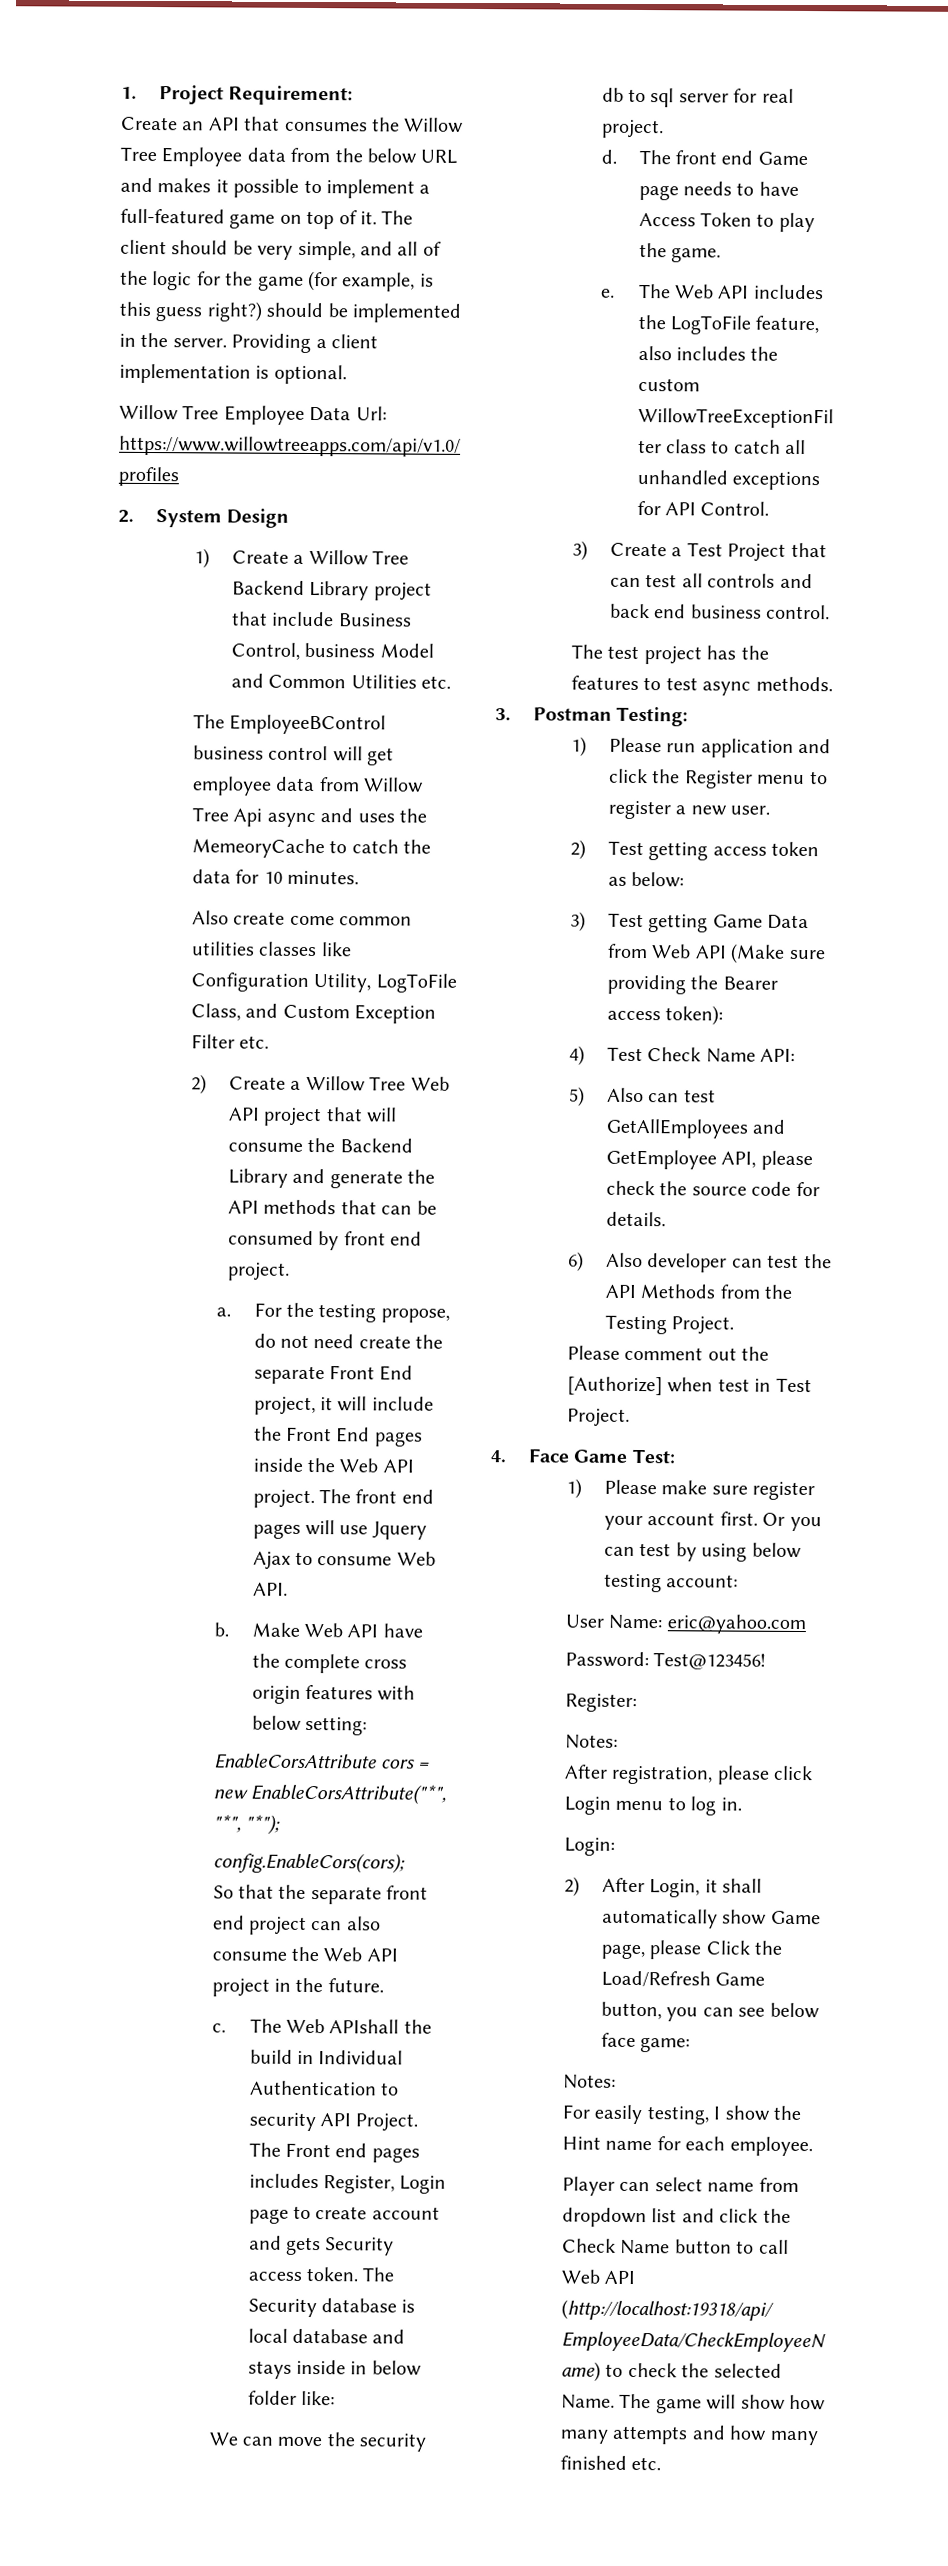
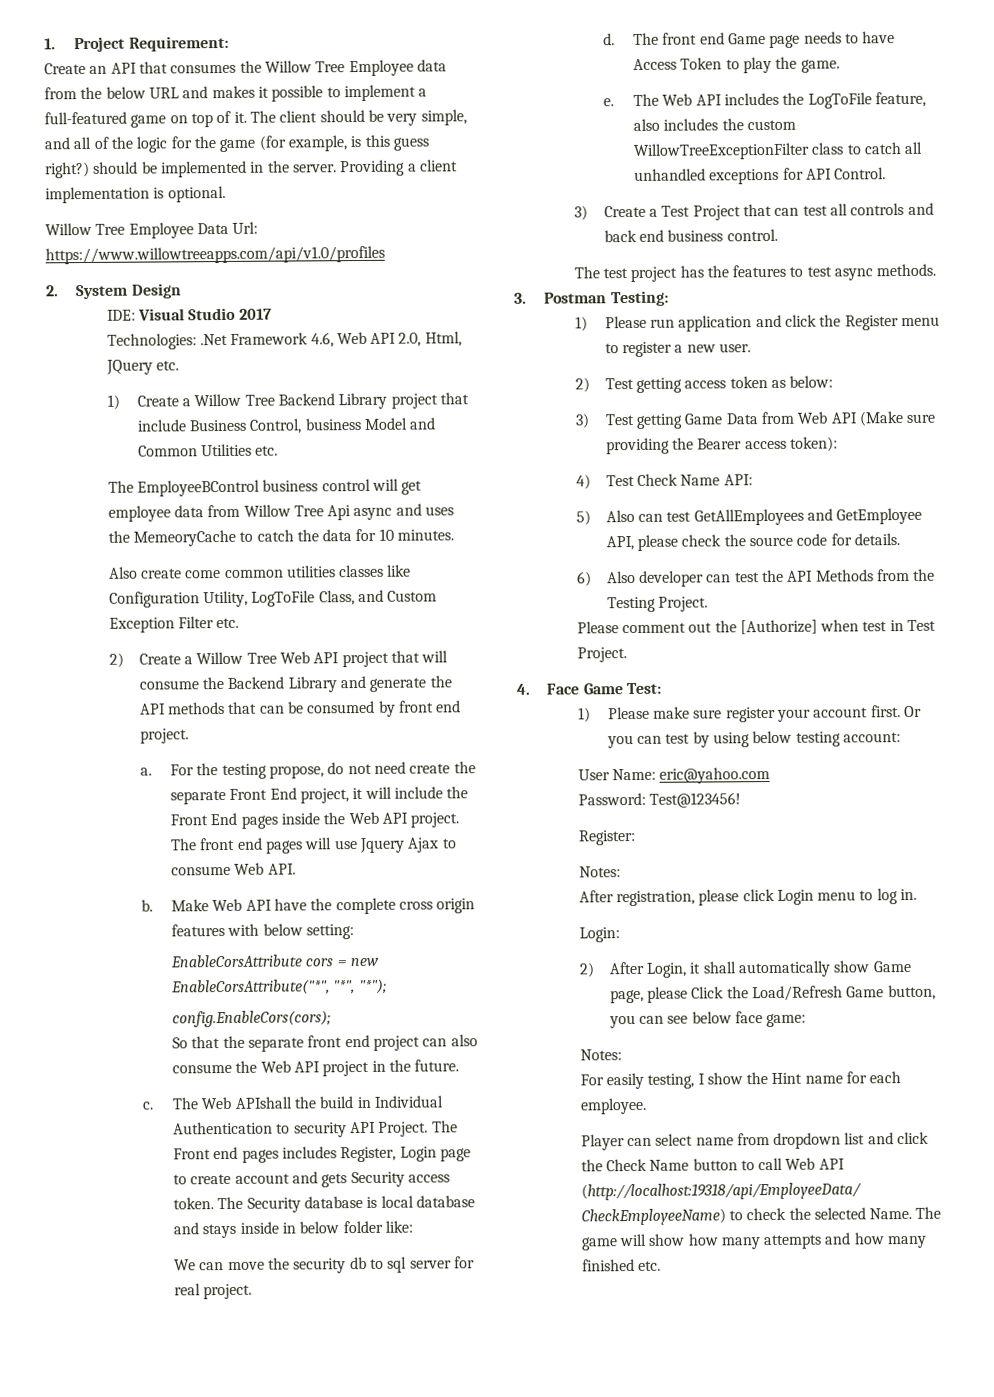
(290, 518) none -> [106,307,272,321] [106,331,462,350] [105,359,179,375] // IDE: Visual Studio 2017 // Technologies: .Net Framework 4.6, Web API 2.0, Html, JQuery etc.

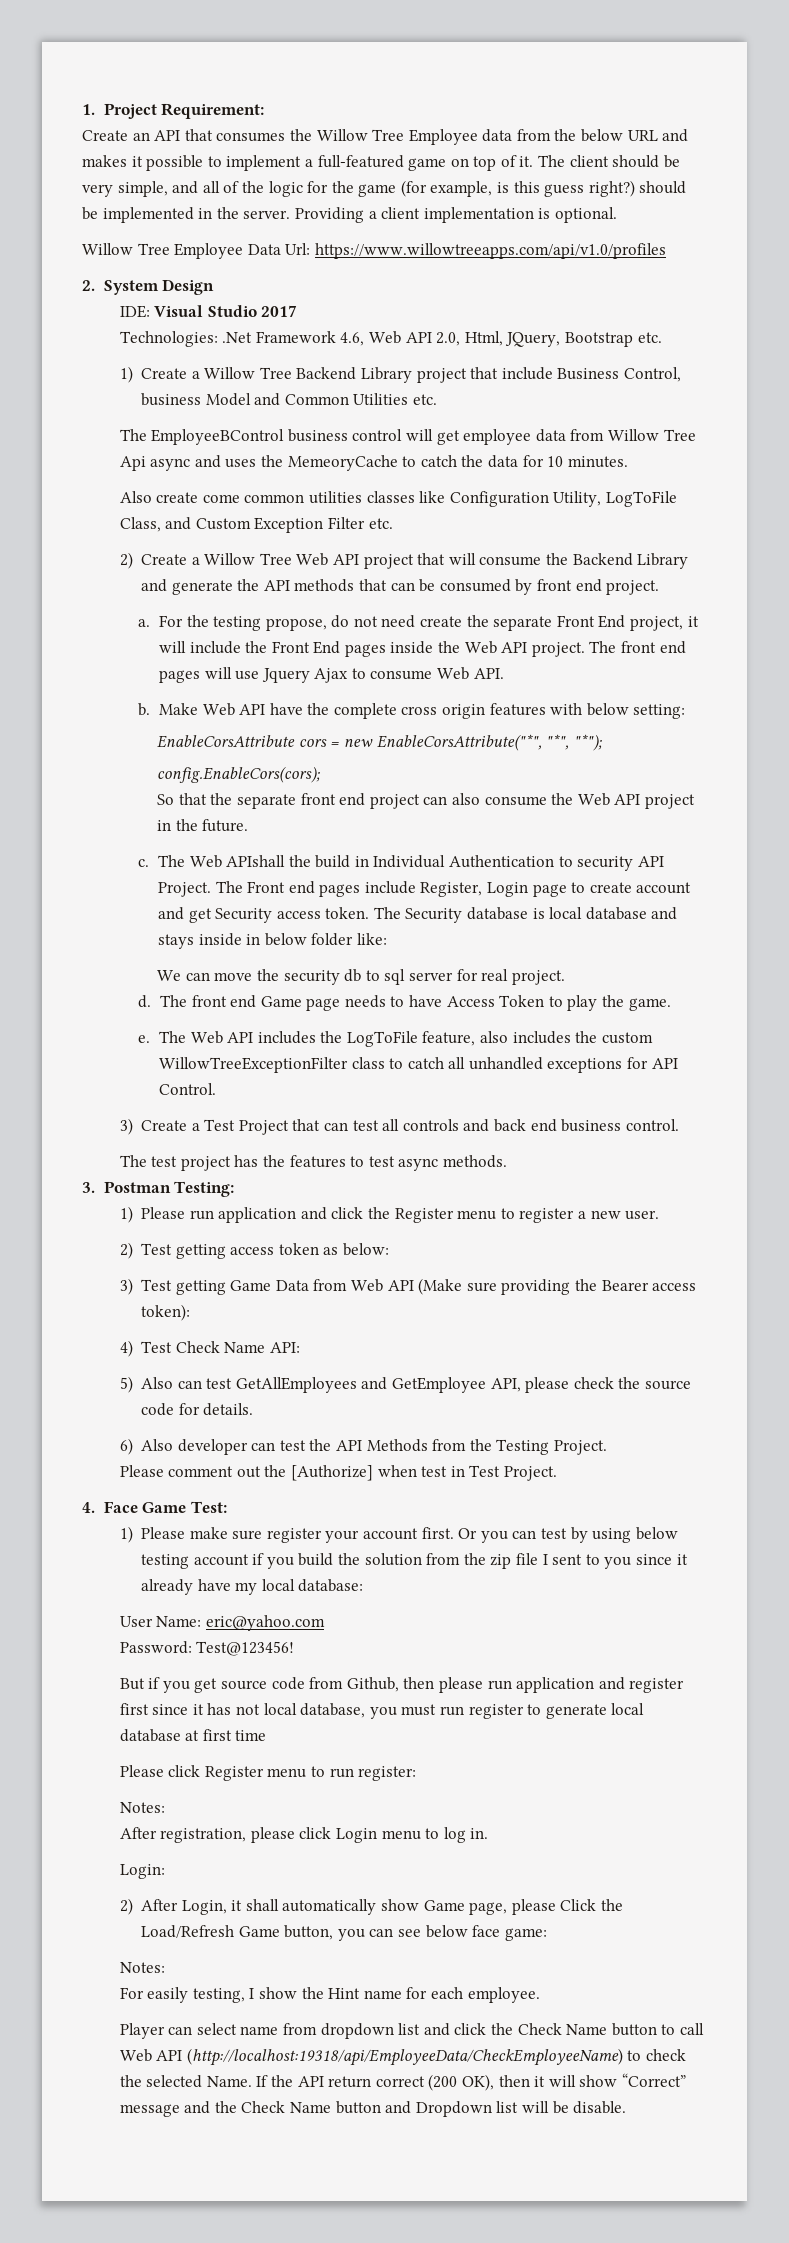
[105,359,153,375] JQuery -> [505,332,633,347] JQuery, Bootstrap
[282,1146,338,1159] includes -> [364,881,416,894] include
[321,1173,348,1188] gets -> [188,908,212,923] get
[843,732,902,743] account: -> [193,1553,688,1569] [141,1579,364,1595] account if you build the solution from the zip file I sent to you since it already have my local database:
[577,829,636,846] Register: -> [119,1677,685,1693] [119,1703,645,1719] [119,1729,267,1742] [119,1765,417,1781] But if you get source code from Github, then please run application and register first since it has not local database, you must run register to generate local database at first time // Please click Register menu to run register:
[915,1206,942,1219] [580,1232,928,1251] [581,1259,661,1272] The game will show how many attempts and how many finished etc. -> [256,2073,686,2091] [119,2101,627,2117] If the API return correct (200 OK), then it will show “Correct” message and the Check Name button and Dropdown list will be disable.

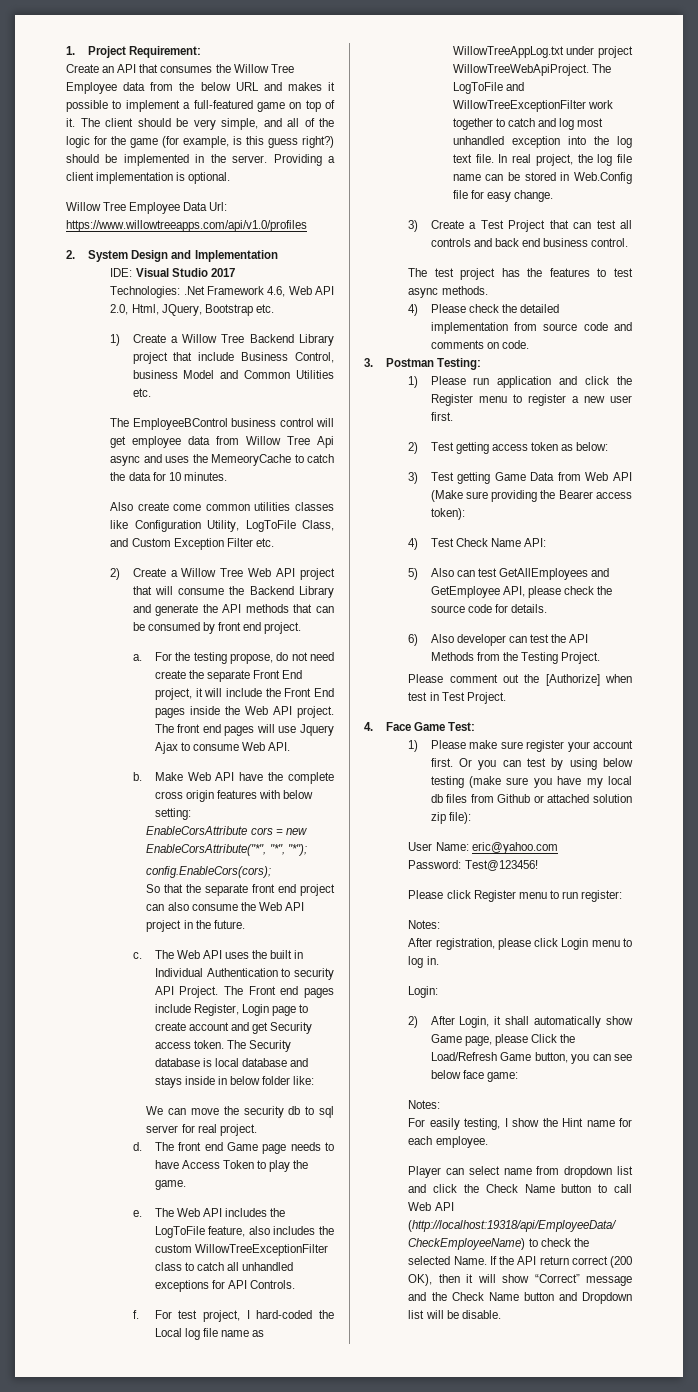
(215, 287) none -> [171,250,278,262] and Implementation
[226,855,351,868] APIshall the build -> [203,950,293,959] API uses the built
[158,1083,216,1095] Control. -> [250,1280,296,1289] [132,1310,334,1322] [154,1328,265,1340] [452,46,633,58] [452,64,611,76] [452,82,524,94] [452,100,613,112] [452,118,604,130] [452,136,632,148] [452,154,632,166] [452,172,632,184] [452,190,554,202] Controls. // f. For test project, I hard-coded the Local log file name as WillowTreeAppLog.txt under project WillowTreeWebApiProject. The LogToFile and WillowTreeExceptionFilter work together to catch and log most unhandled exception into the log text file. In real project, the log file name can be stored in Web.Config file for easy change.
(507, 1161) none -> [408,304,559,316] [430,322,632,334] [430,340,529,349] // 4) Please check the detailed implementation from source code and comments on code.
[625,1210,660,1220] user. -> [610,395,632,403] [430,412,453,421] user first.
[193,1553,688,1569] [141,1579,364,1595] account if you build the solution from the zip file I sent to you since it already have my local database: -> [469,776,632,788] [430,794,632,803] [430,812,471,824] (make sure you have my local db files from Github or attached solution zip file):
[119,1677,685,1693] [119,1703,645,1719] [119,1729,267,1742] // But if you get source code from Github, then please run application and register first since it has not local database, you must run register to generate local database at first time -> (538, 865) none

